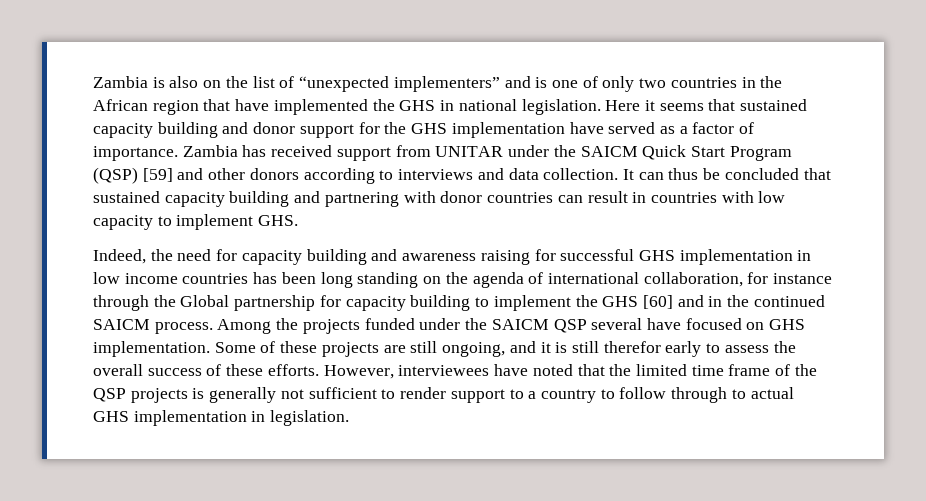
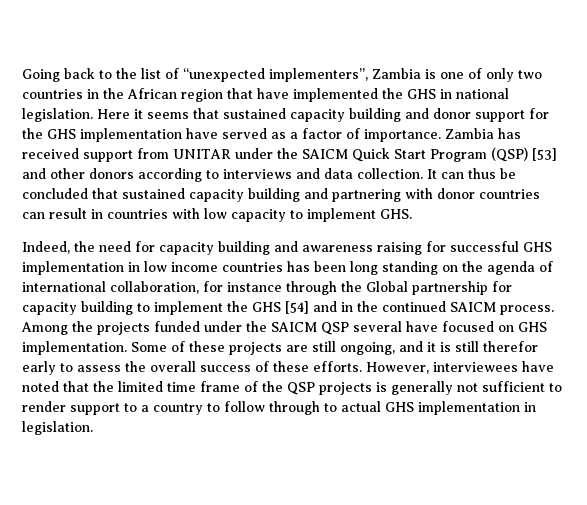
[93,76,222,88] Zambia is also on -> [22,68,112,82] Going back to
[393,76,531,92] implementers” and -> [269,68,421,82] implementers”, Zambia
[142,168,173,182] [59] -> [532,148,557,161] [53]
[642,295,673,309] [60] -> [285,301,309,314] [54]

